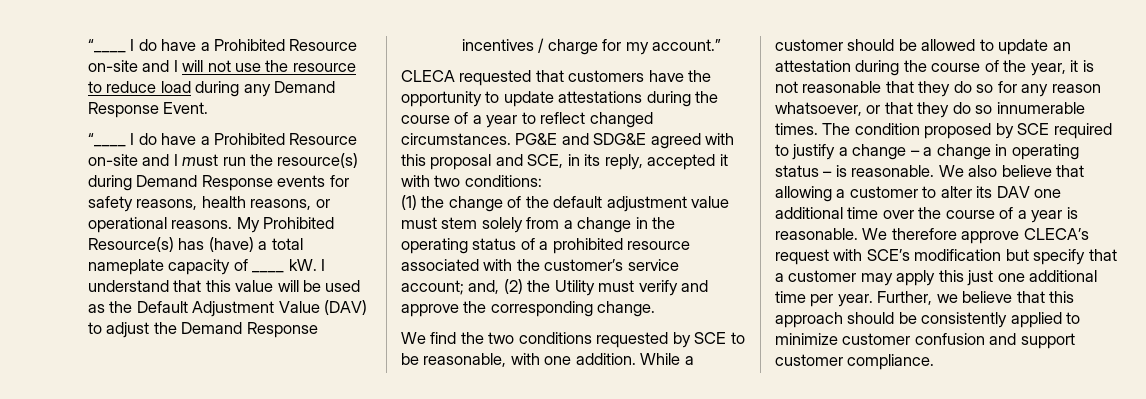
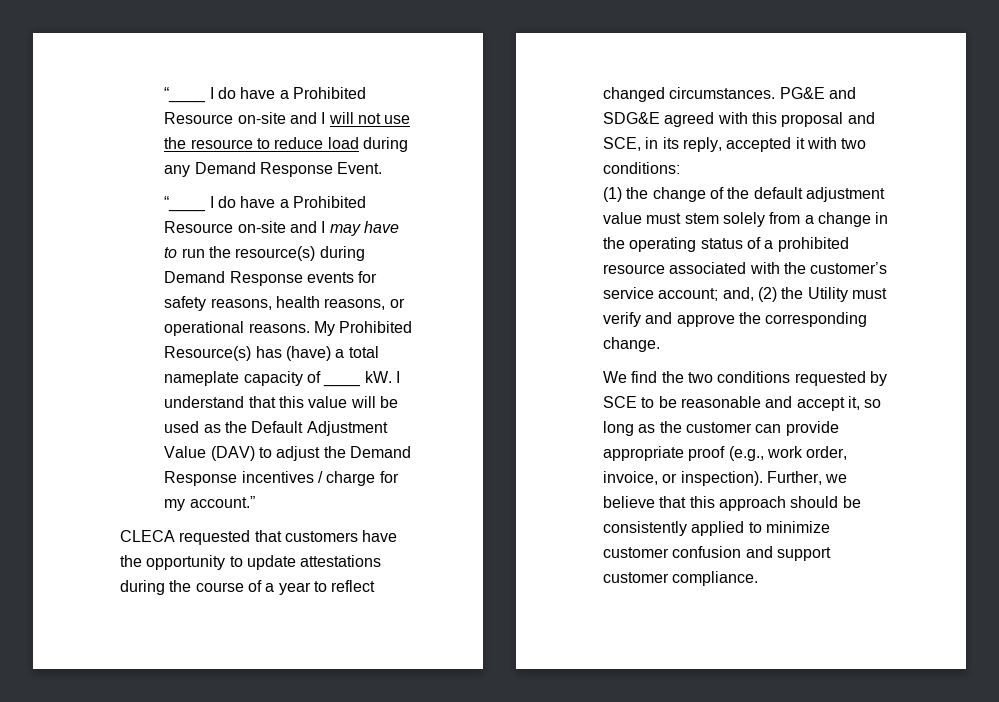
[182,154,219,166] must -> [329,221,400,236] [164,247,178,258] may have to
[423,353,694,367] [775,39,1071,55] [775,60,1094,76] [775,81,1101,97] [775,102,1085,118] [775,123,1112,139] [775,144,1079,160] [775,165,1085,177] [775,186,1062,202] [775,207,1078,223] [775,228,1089,244] [775,249,1117,265] [775,270,1098,286] [775,291,873,307] reasonable, with one addition. While a customer should be allowed to update an attestation during the course of the year, it is not reasonable that they do so for any reason whatsoever, or that they do so innumerable times. The condition proposed by SCE required to justify a change – a change in operating status – is reasonable. We also believe that allowing a customer to alter its DAV one additional time over the course of a year is reasonable. We therefore approve CLECA’s request with SCE’s modification but specify that a customer may apply this just one additional time per year. -> [680,396,882,411] [603,421,839,436] [603,446,848,461] [603,471,763,486] reasonable and accept it, so long as the customer can provide appropriate proof (e.g., work order, invoice, or inspection).

